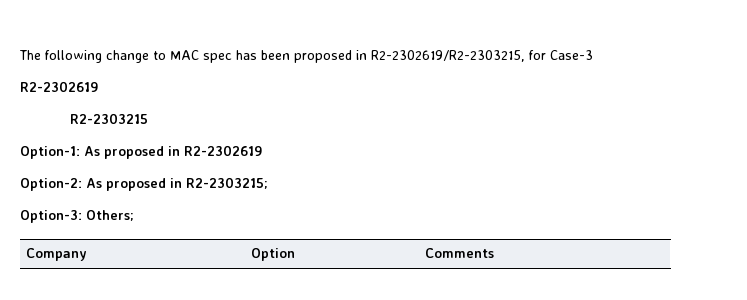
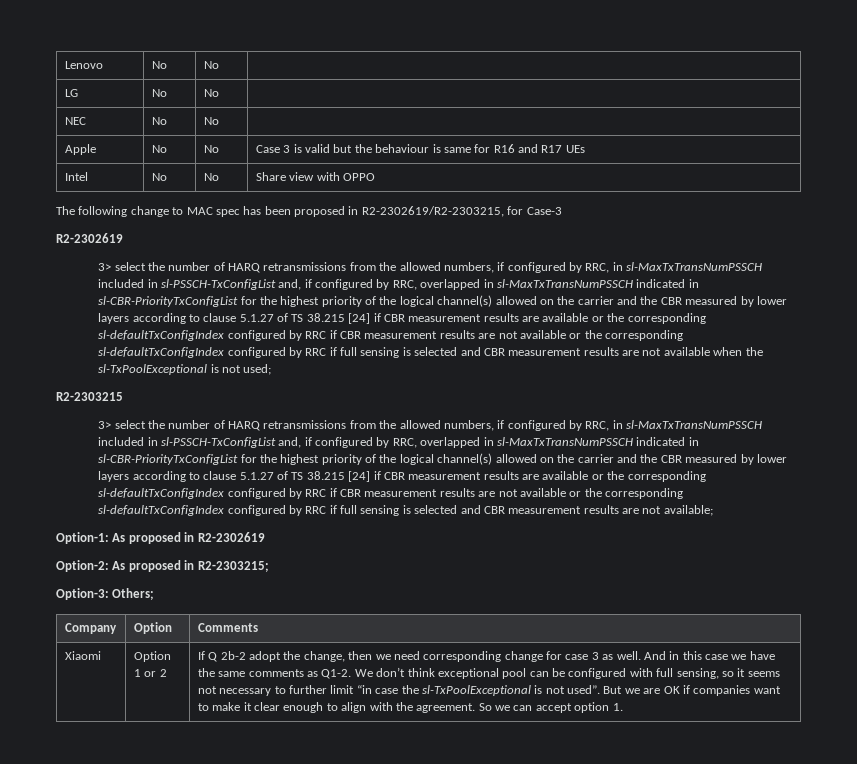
(19, 55) none -> [64,61,103,69] [151,61,167,69] [203,61,219,69] [64,89,78,97] [151,89,167,97] [203,89,219,97] [64,117,86,125] [151,117,167,125] [203,117,219,125] [64,144,96,155] [151,145,167,153] [203,145,219,153] [255,144,585,153] [64,172,88,181] [151,173,167,181] [203,173,219,181] [255,172,376,181] Lenovo | No | No | // LG | No | No | // NEC | No | No | // Apple | No | No | Case 3 is valid but the behaviour is same for R16 and R17 UEs // Intel | No | No | Share view with OPPO //
[69,113,148,124] R2-2303215 -> [98,262,763,273] [98,279,699,290] [98,295,787,307] [98,313,706,324] [98,330,684,341] [98,347,763,358] [98,364,272,375] [56,392,123,401] [98,420,763,431] [98,437,699,448] [98,453,787,465] [98,471,706,482] [98,488,684,499] [98,505,713,516] 3> select the number of HARQ retransmissions from the allowed numbers, if configured by RRC, in sl-MaxTxTransNumPSSCH included in sl-PSSCH-TxConfigList and, if configured by RRC, overlapped in sl-MaxTxTransNumPSSCH indicated in sl-CBR-PriorityTxConfigList for the highest priority of the logical channel(s) allowed on the carrier and the CBR measured by lower layers according to clause 5.1.27 of TS 38.215 [24] if CBR measurement results are available or the corresponding sl-defaultTxConfigIndex configured by RRC if CBR measurement results are not available or the corresponding sl-defaultTxConfigIndex configured by RRC if full sensing is selected and CBR measurement results are not available when the sl-TxPoolExceptional is not used; // R2-2303215 // 3> select the number of HARQ retransmissions from the allowed numbers, if configured by RRC, in sl-MaxTxTransNumPSSCH included in sl-PSSCH-TxConfigList and, if configured by RRC, overlapped in sl-MaxTxTransNumPSSCH indicated in sl-CBR-PriorityTxConfigList for the highest priority of the logical channel(s) allowed on the carrier and the CBR measured by lower layers according to clause 5.1.27 of TS 38.215 [24] if CBR measurement results are available or the corresponding sl-defaultTxConfigIndex configured by RRC if CBR measurement results are not available or the corresponding sl-defaultTxConfigIndex configured by RRC if full sensing is selected and CBR measurement results are not available;
(495, 253) none -> [64,651,101,660] [133,651,171,662] [133,669,167,677] [197,651,775,662] [197,667,780,679] [197,685,781,696] [197,702,623,713] // Xiaomi | Option 1 or 2 | If Q 2b-2 adopt the change, then we need corresponding change for case 3 as well. And in this case we have the same comments as Q1-2. We don’t think exceptional pool can be configured with full sensing, so it seems not necessary to further limit “in case the sl-TxPoolExceptional is not used”. But we are OK if companies want to make it clear enough to align with the agreement. So we can accept option 1.

